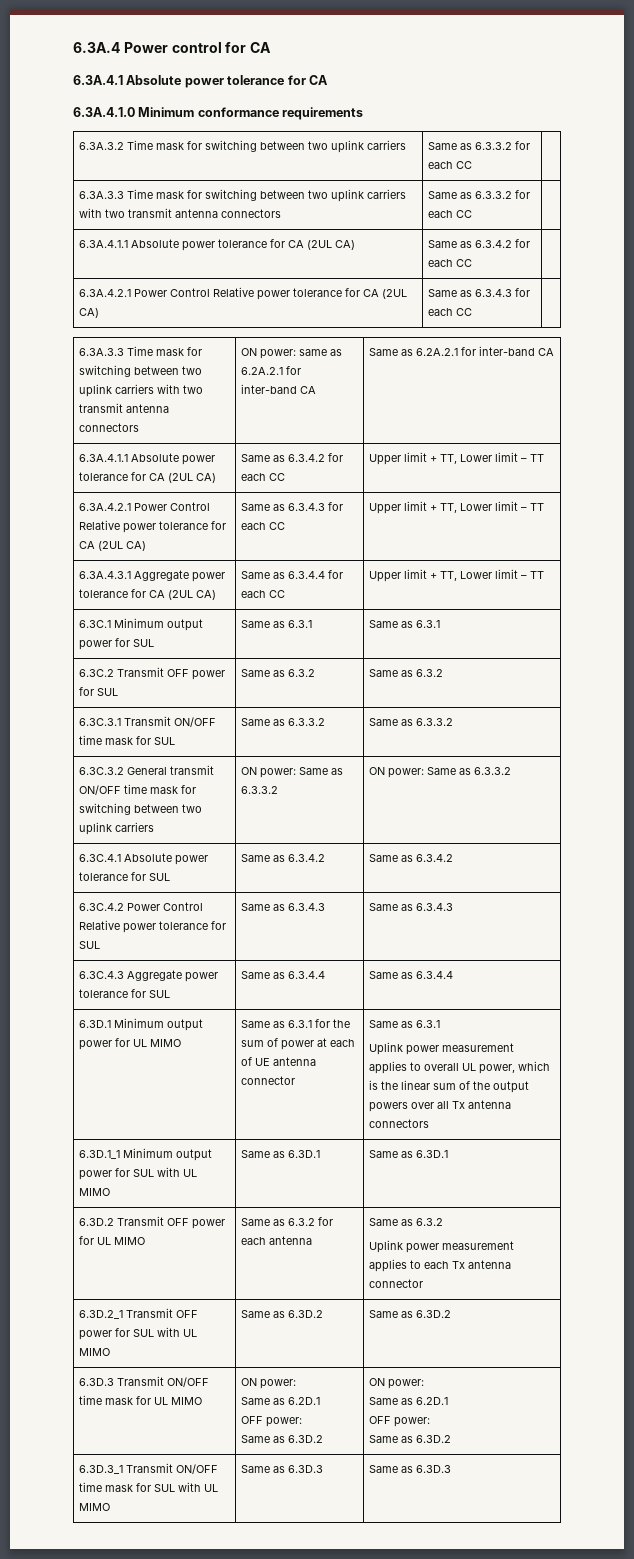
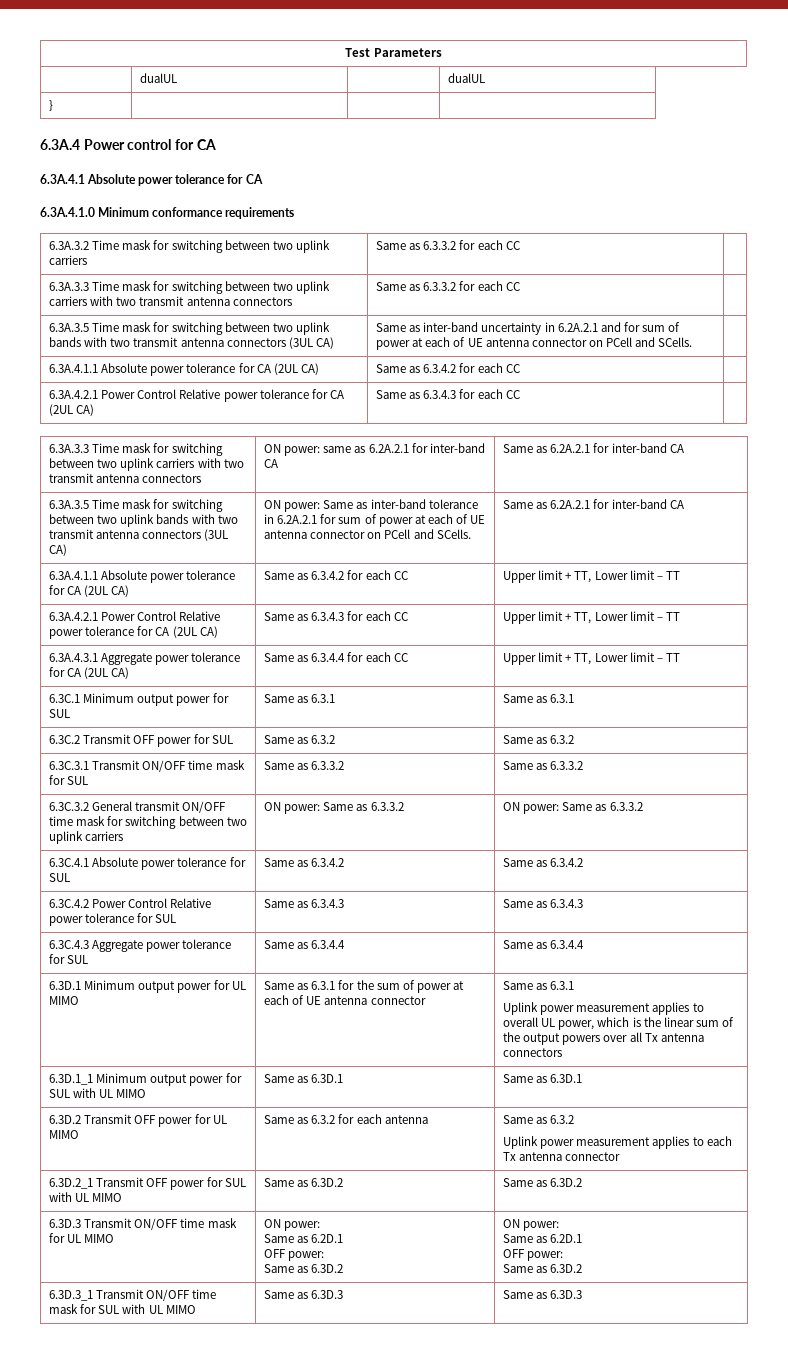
(73, 47) none -> [345,48,442,57] [140,73,178,83] [448,73,486,83] [49,100,54,111] Test Parameters // | dualUL | | dualUL // } | | | //
(473, 214) none -> [49,322,330,335] [49,337,334,349] [376,322,681,335] [376,337,693,350] // 6.3A.3.5 Time mask for switching between two uplink bands with two transmit antenna connectors (3UL CA) | Same as inter-band uncertainty in 6.2A.2.1 and for sum of power at each of UE antenna connector on PCell and SCells. |
(555, 352) none -> [49,499,223,512] [49,514,238,527] [49,529,229,541] [49,544,68,556] [264,499,478,512] [264,514,486,527] [264,529,471,539] [503,499,684,509] // 6.3A.3.5 Time mask for switching between two uplink bands with two transmit antenna connectors (3UL CA) | ON power: Same as inter-band tolerance in 6.2A.2.1 for sum of power at each of UE antenna connector on PCell and SCells. | Same as 6.2A.2.1 for inter-band CA

